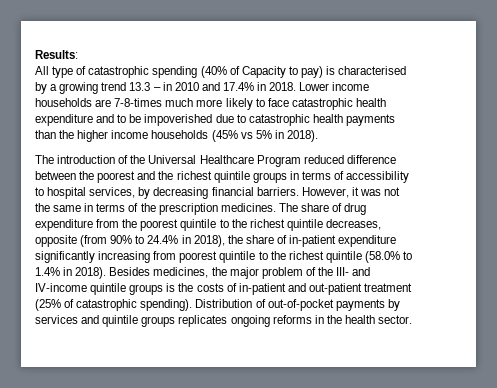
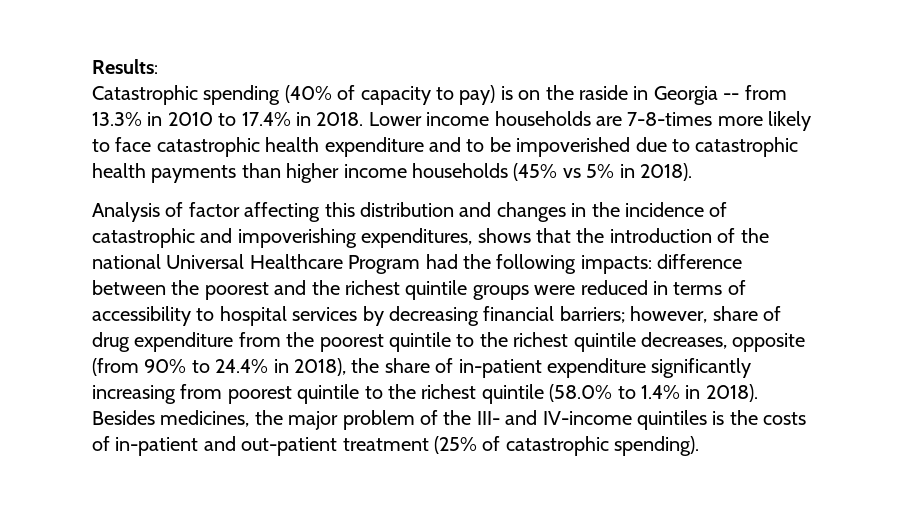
[35,66,150,78] All type of catastrophic -> [92,85,198,105] Catastrophic
[241,66,286,78] Capacity -> [360,86,431,105] capacity
[338,66,407,75] [35,82,161,94] characterised by a growing trend 13.3 – -> [518,85,787,105] [92,112,142,126] on the raside in Georgia -- from 13.3%
[201,82,220,91] and -> [218,113,237,126] to
[165,98,194,107] much -> (713, 119) none
[59,130,75,139] the -> (281, 170) none
[35,155,54,164] The -> [92,202,728,222] [92,228,605,248] Analysis of factor affecting this distribution and changes in the incidence of catastrophic and impoverishing expenditures, shows that the
(146, 159) none -> [92,254,161,269] national
[303,155,344,164] reduced -> [425,254,652,274] had the following impacts:
(287, 177) none -> [534,280,648,295] were reduced
[89,187,136,198] services, -> [292,307,358,321] services
[256,187,401,198] [35,203,298,215] barriers. However, it was not the same in terms of the prescription medicines. The -> [559,306,708,323] barriers; however,
[90,283,164,295] quintile groups -> [636,410,707,430] quintiles
[195,299,400,311] [35,315,413,327] Distribution of out-of-pocket payments by services and quintile groups replicates ongoing reforms in the health sector. -> (700, 446) none

